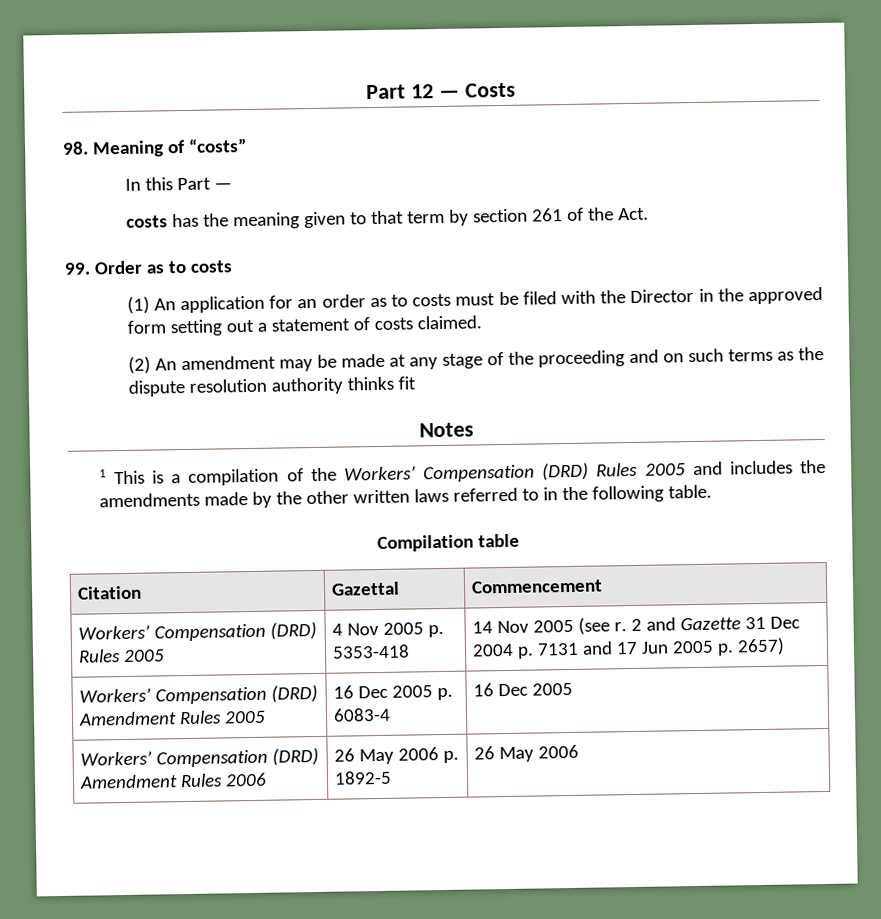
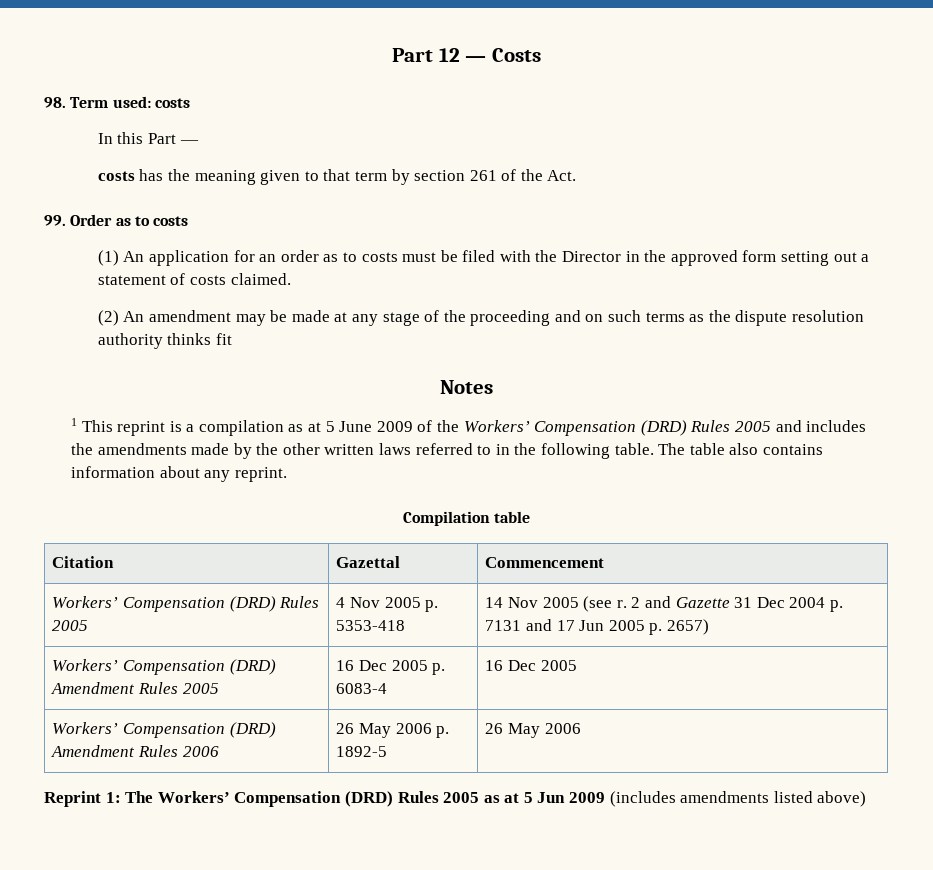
[91,138,247,158] Meaning of “costs” -> [70,96,190,108] Term used: costs
(145, 477) none -> [117,421,166,436] reprint
(280, 477) none -> [288,421,413,432] as at 5 June 2009
(712, 491) none -> [658,443,823,455] [70,466,287,482] The table also contains information about any reprint.
(579, 751) none -> [44,791,867,807] // Reprint 1: The Workers’ Compensation (DRD) Rules 2005 as at 5 Jun 2009 (includes amendments listed above)

